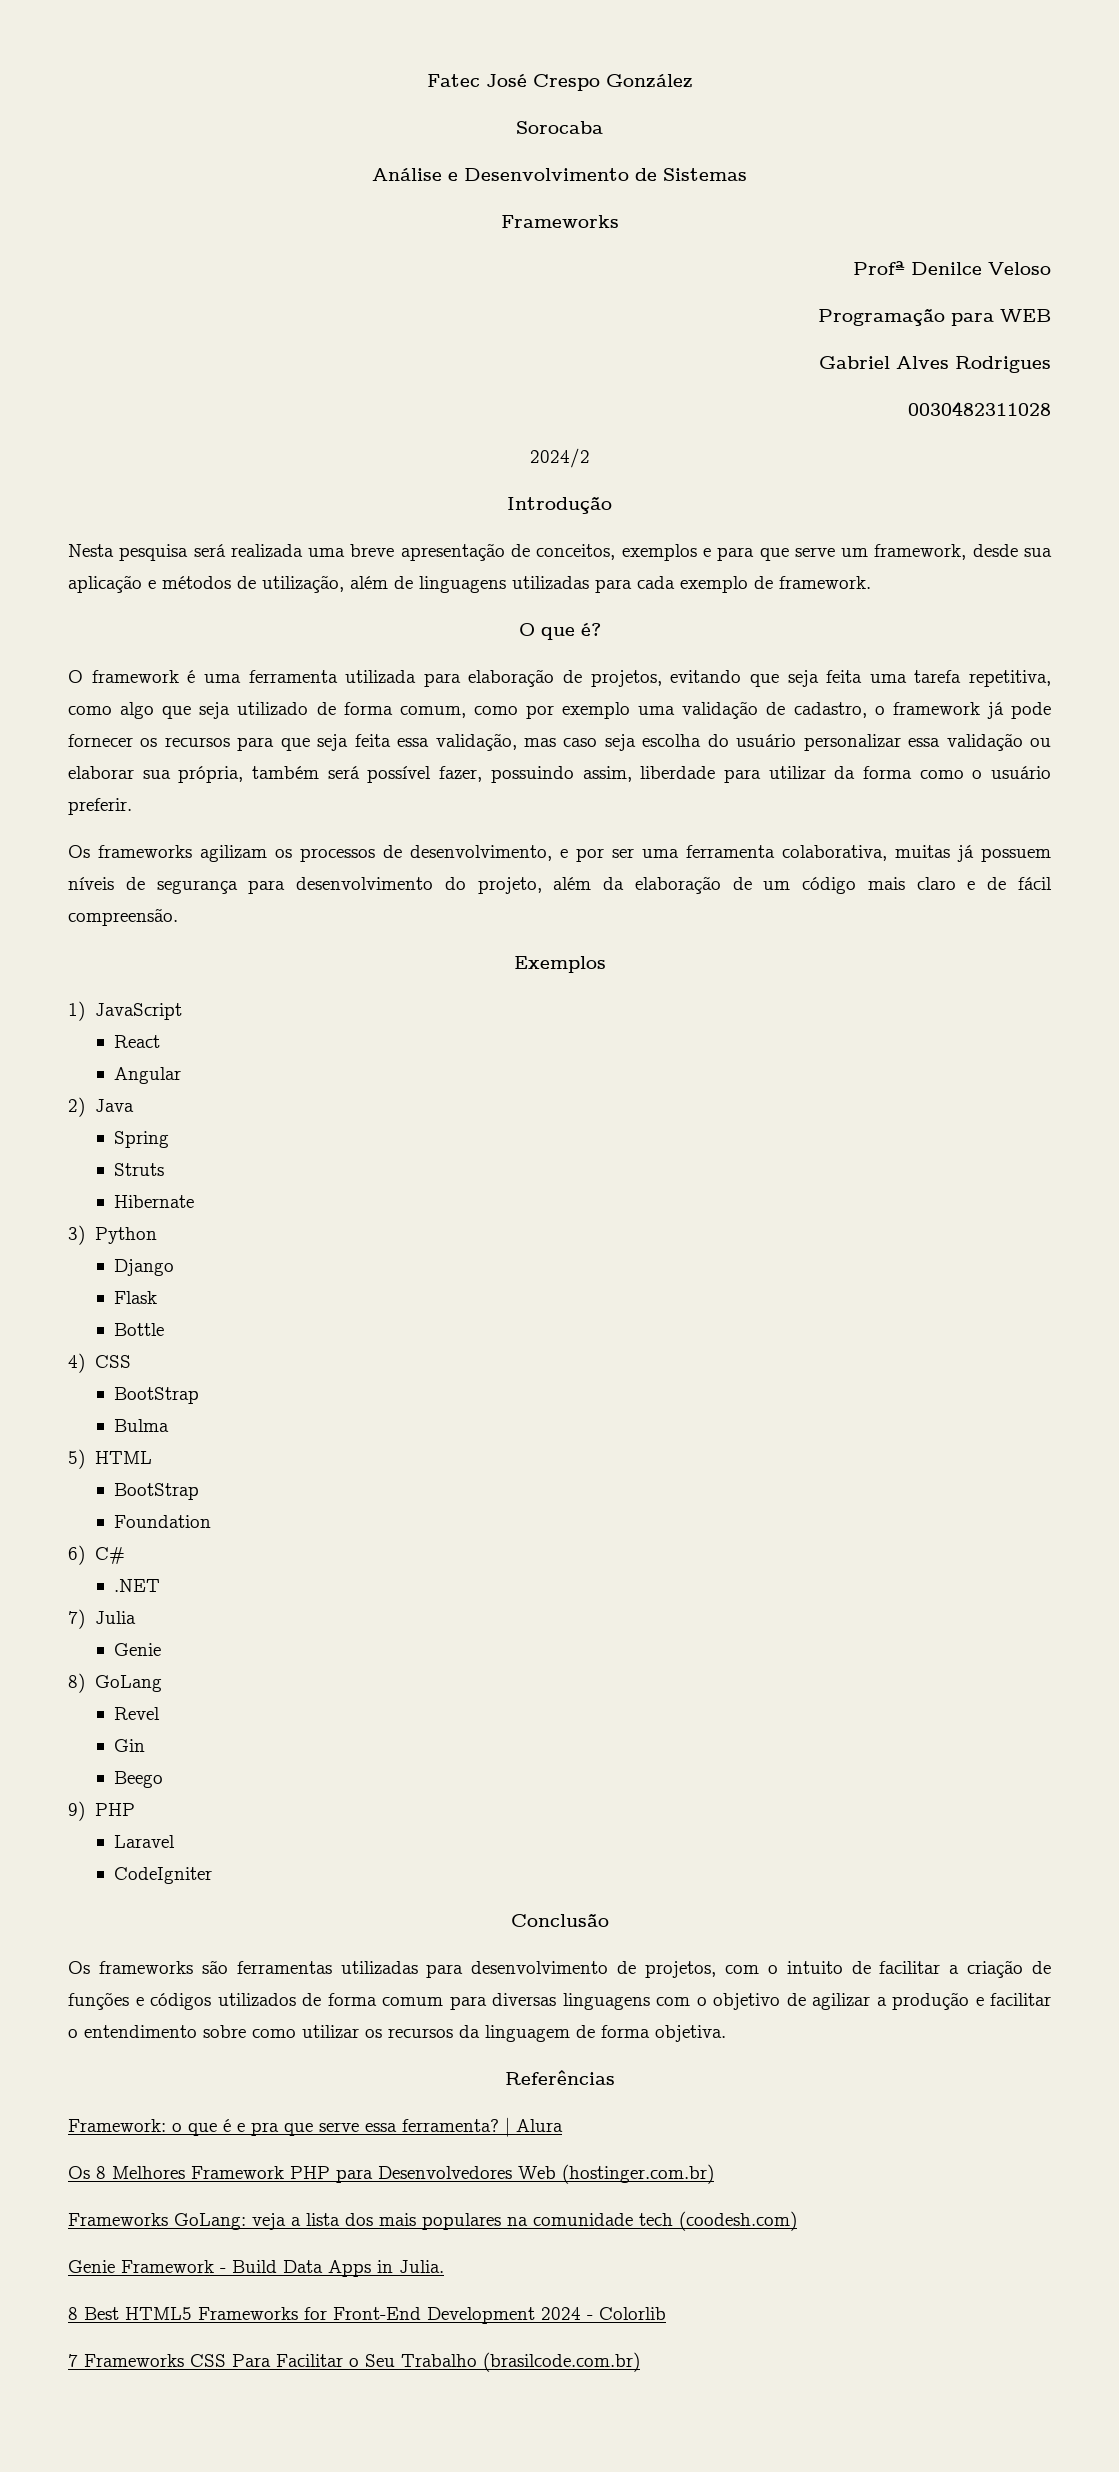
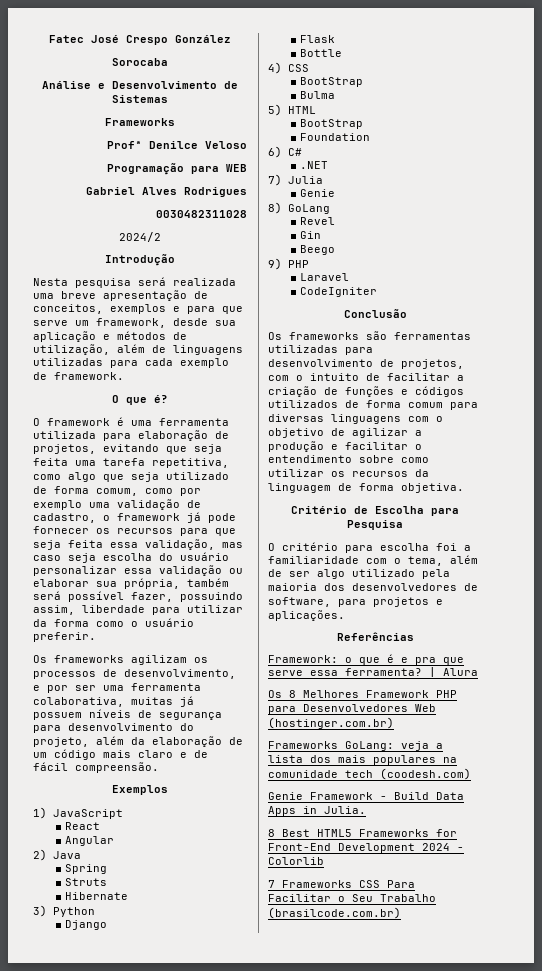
(726, 2033) none -> [291,506,459,516] [347,520,403,530] [268,542,471,553] [268,555,478,566] [268,569,450,579] [268,583,478,591] [268,597,443,607] [268,610,345,621] // Critério de Escolha para Pesquisa // O critério para escolha foi a familiaridade com o tema, além de ser algo utilizado pela maioria dos desenvolvedores de software, para projetos e aplicações.

